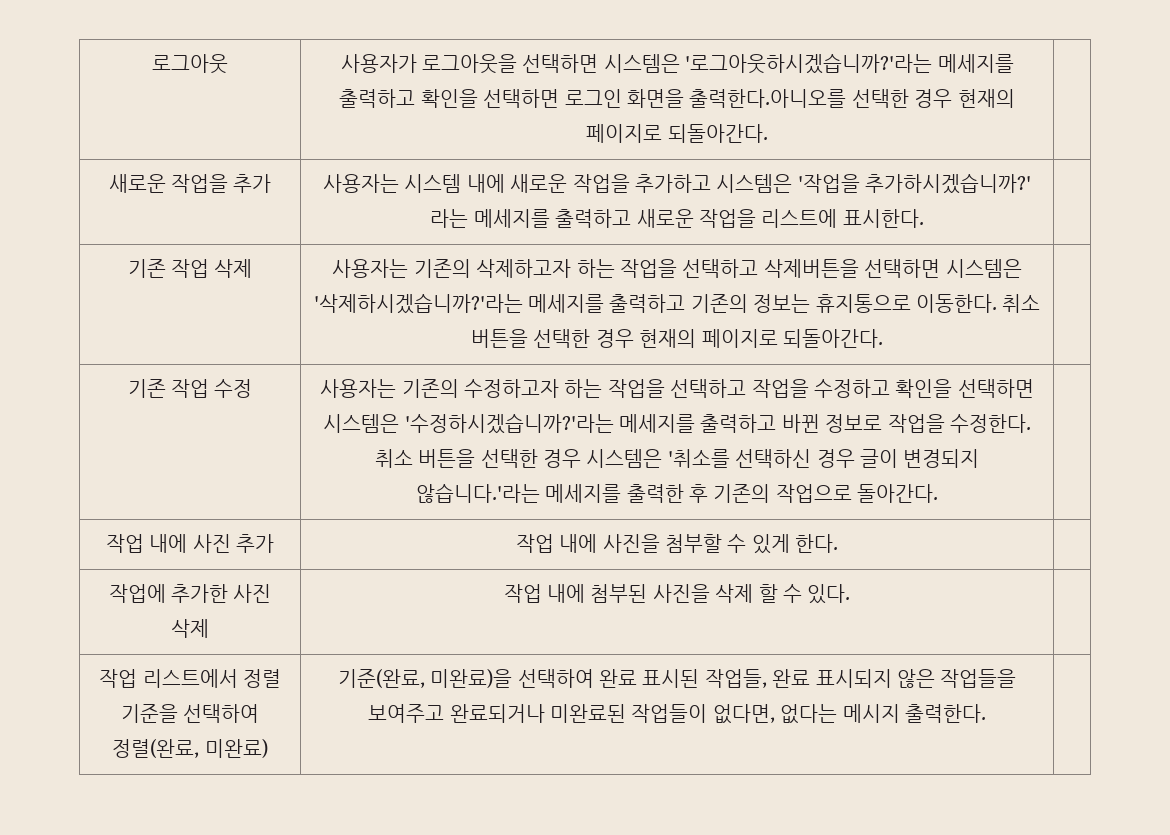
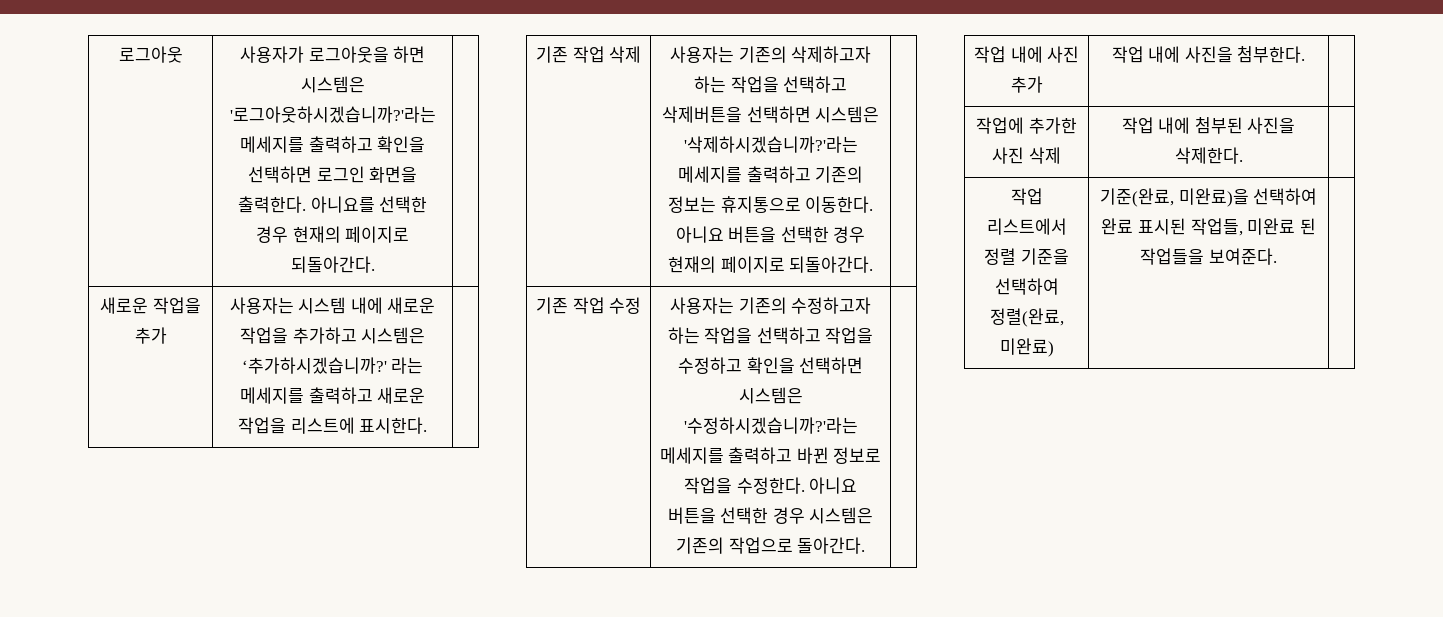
[522,54,599,73] 선택하면 -> [393,46,426,63] 하면
[689,89,847,108] 출력한다.아니오를 -> [237,196,375,213] 출력한다. 아니요를
[797,173,1032,194] '작업을 추가하시겠습니까?' -> [241,357,387,374] ‘추가하시겠습니까?'
[1002,294,1041,313] 취소 -> [675,226,724,243] 아니요
[374,449,413,468] 취소 -> [809,477,858,494] 아니요
[667,449,980,468] [415,483,708,503] '취소를 선택하신 경우 글이 변경되지 않습니다.'라는 메세지를 출력한 후 -> (874, 515) none
[665,534,839,554] 첨부할 수 있게 한다. -> [1237,46,1306,63] 첨부한다.
[715,584,851,604] 삭제 할 수 있다. -> [1174,147,1243,164] 삭제한다.
[772,669,1017,688] [368,704,986,724] 완료 표시되지 않은 작업들을 보여주고 완료되거나 미완료된 작업들이 없다면, 없다는 메시지 출력한다. -> [1247,218,1316,235] [1140,248,1277,265] 미완료 된 작업들을 보여준다.

